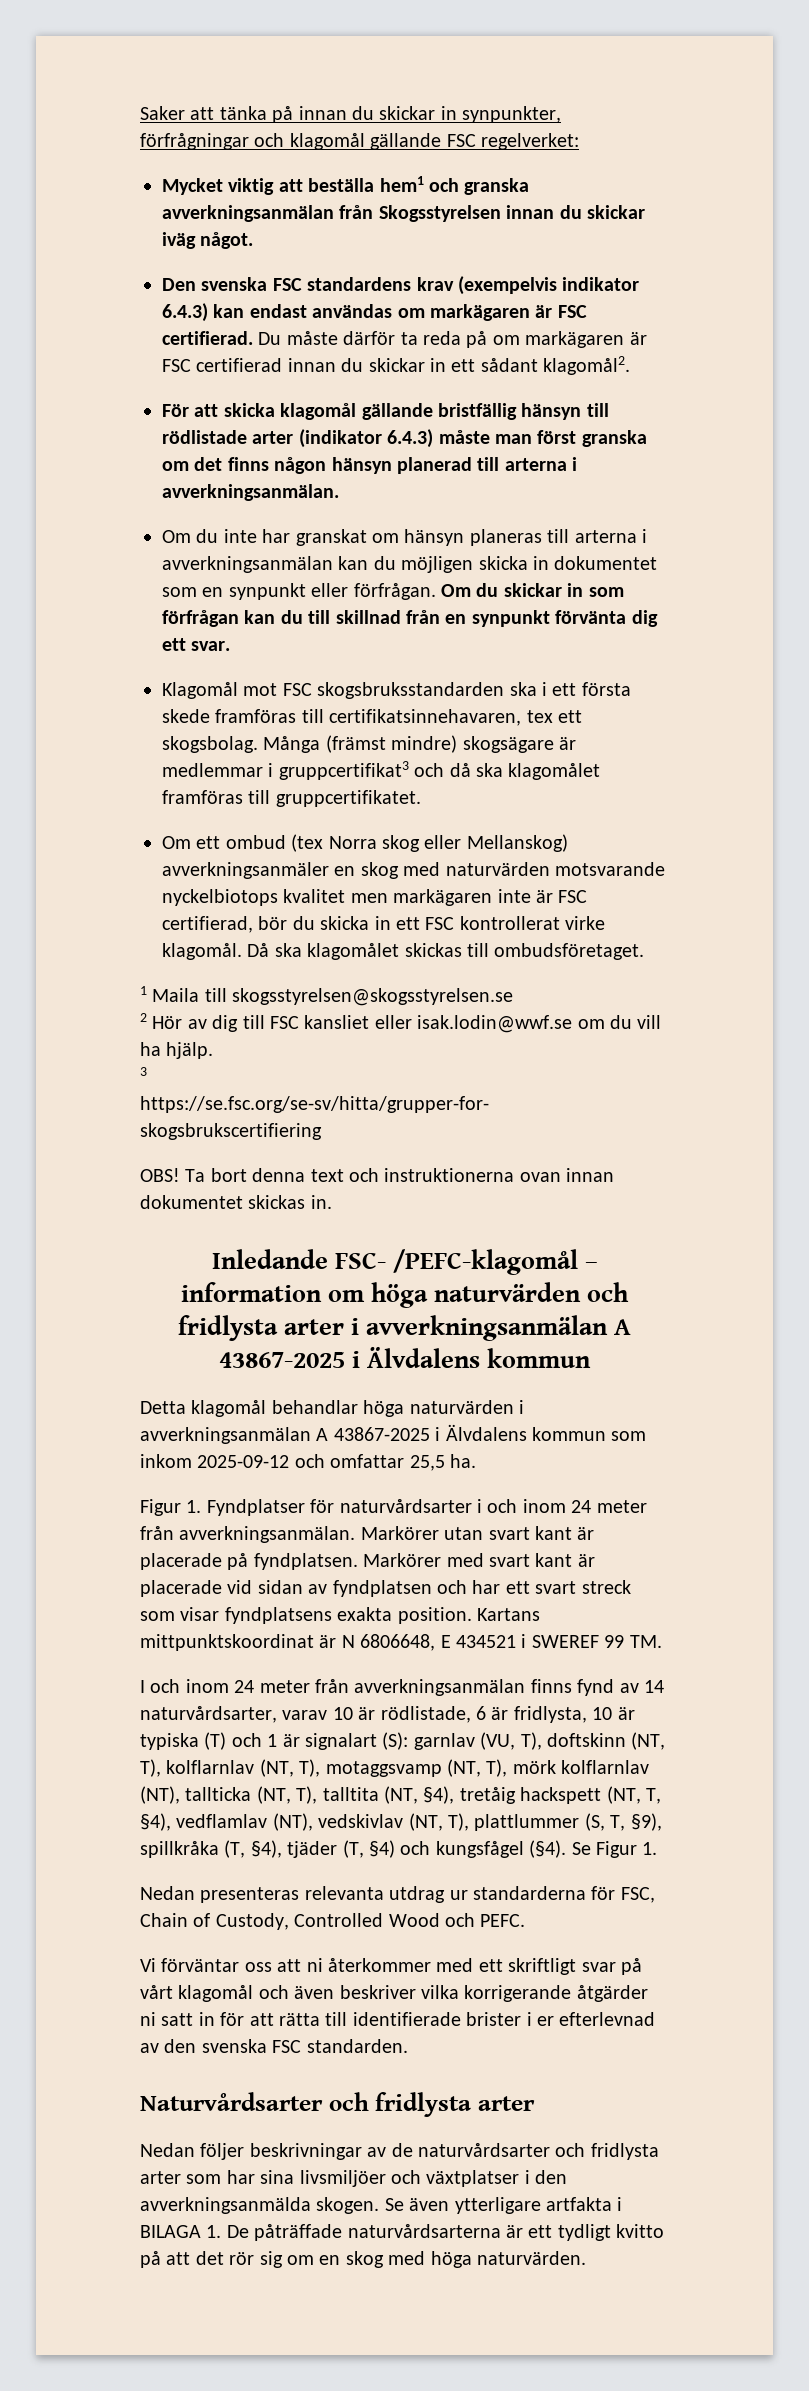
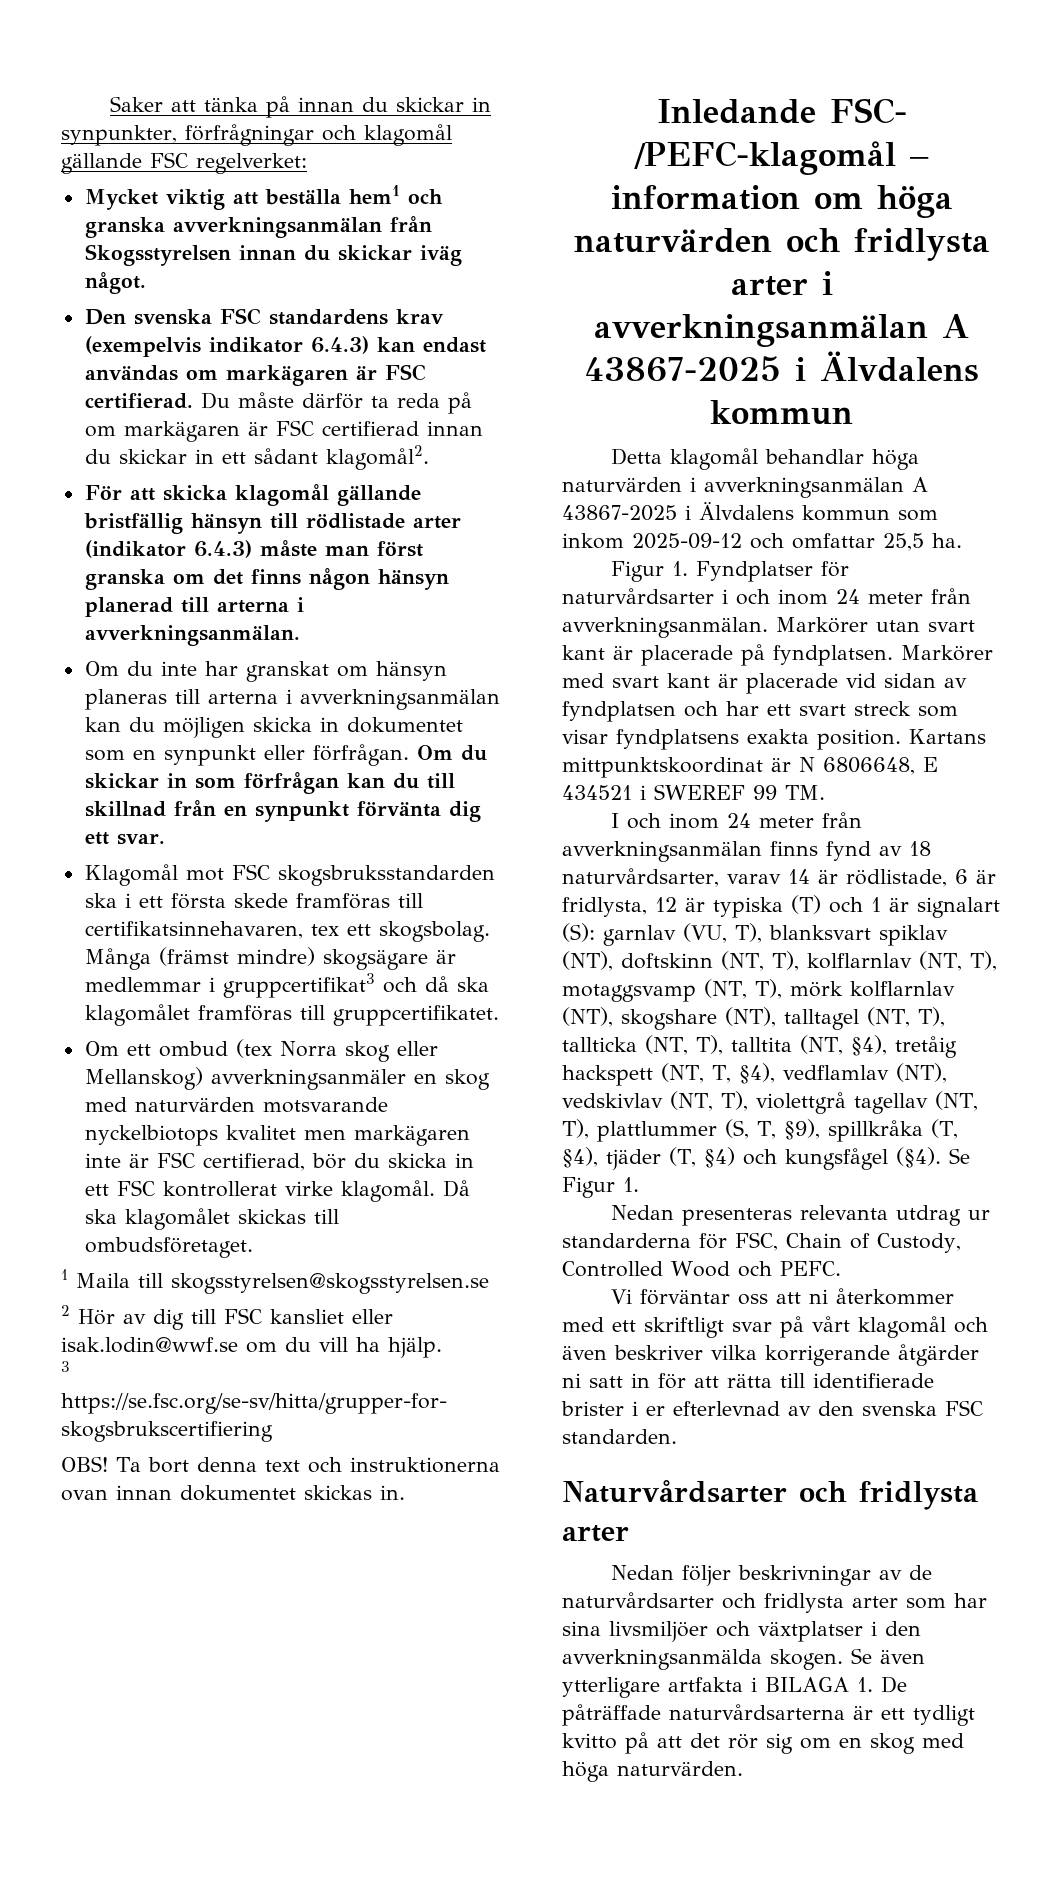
[644,1680,664,1693] 14 -> [909,841,931,856] 18
[332,1707,353,1720] 10 -> [787,869,810,884] 14
[592,1707,613,1720] 10 -> [655,897,677,912] 12
(542, 1741) none -> [769,925,948,946] [562,951,613,971] blanksvart spiklav (NT),
(180, 1795) none -> [621,1007,945,1030] skogshare (NT), talltagel (NT, T),
(469, 1822) none -> [755,1091,978,1114] [562,1119,589,1139] violettgrå tagellav (NT, T),

